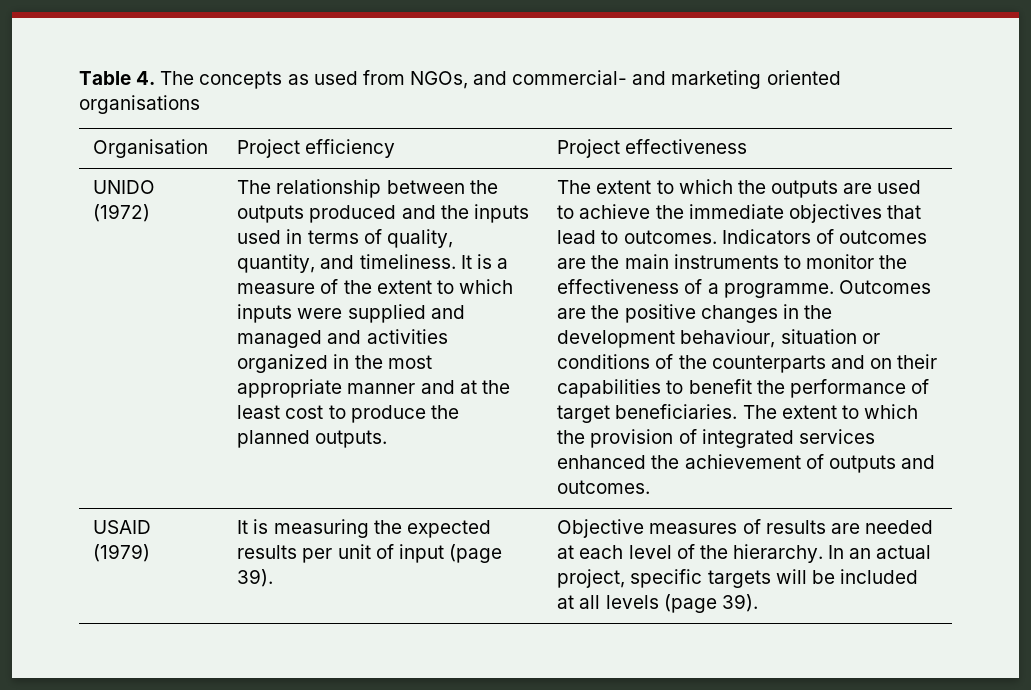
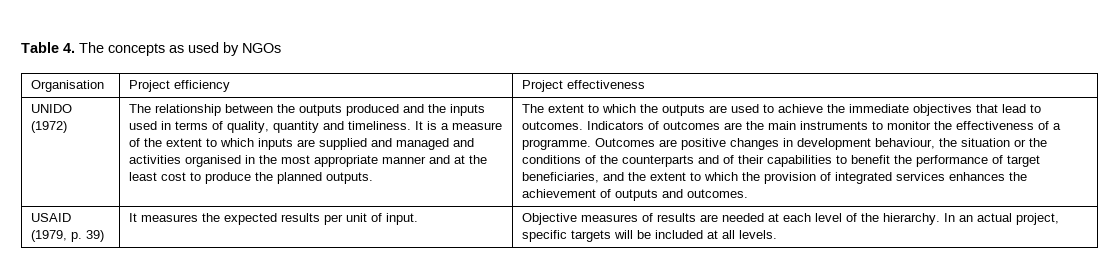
[362,70,841,89] [79,95,200,114] from NGOs, and commercial- and marketing oriented organisations -> [223,42,281,56] by NGOs
[237,254,316,273] quantity, -> [272,121,319,133] quantity
[297,308,343,319] were -> [296,139,315,147] are
[237,354,329,373] organized -> [184,155,241,167] organised
[591,305,620,319] the -> (677, 143) none
[803,305,832,319] the -> (793, 142) none
(776, 338) none -> [938,138,957,147] the
(880, 338) none -> [1028,138,1047,147] the
[869,358,892,369] on -> [722,155,734,164] of
[615,404,777,419] beneficiaries. The -> [521,172,646,183] beneficiaries, and the
[557,455,647,469] enhanced -> [948,172,1005,181] enhances
[93,544,151,562] [237,519,369,538] (1979) | It is measuring -> [30,230,104,242] [128,213,198,222] (1979, p. 39) | It measures
[398,544,502,563] [237,569,274,587] input (page 39). -> [385,213,418,225] input.
[605,594,758,613] levels (page 39). -> [738,230,777,239] levels.

